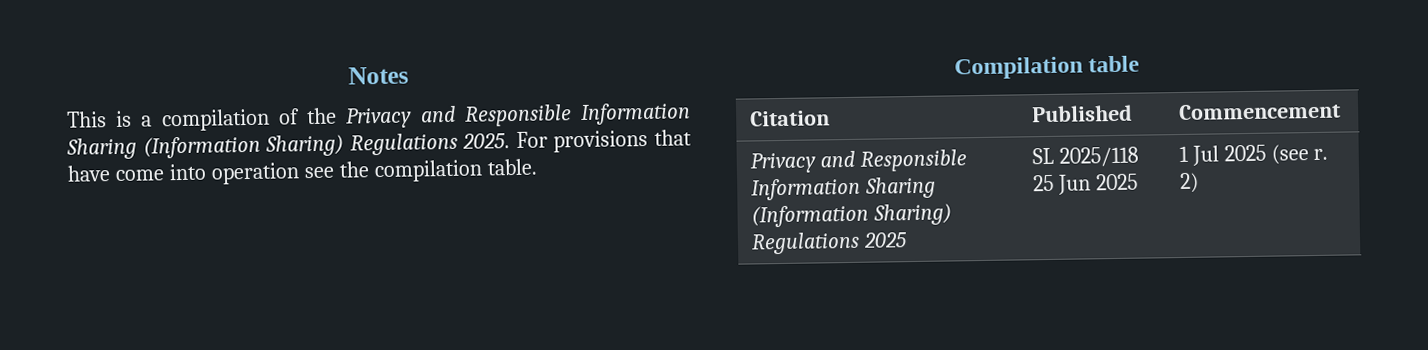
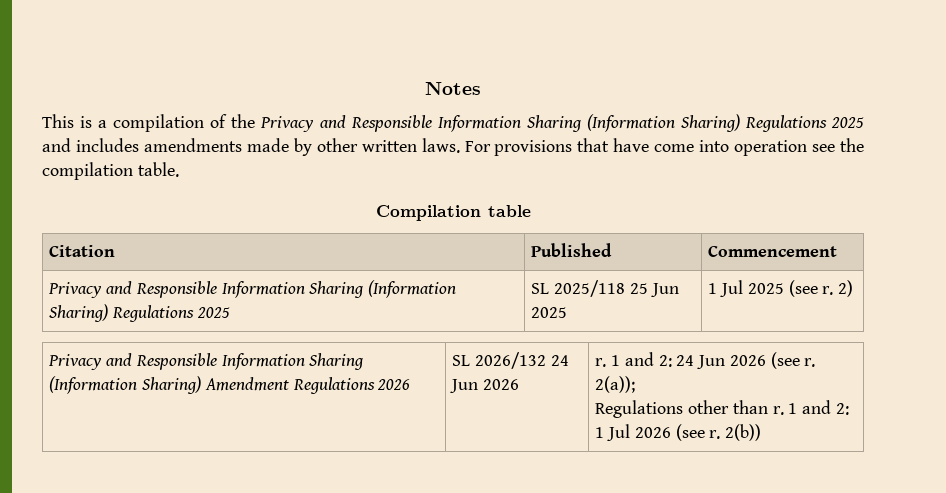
[462,133,511,149] 2025. -> [830,117,864,128] [42,138,460,156] 2025 and includes amendments made by other written laws.
(1199, 183) none -> [48,353,364,370] [49,376,411,394] [452,352,569,369] [450,379,520,393] [595,352,816,369] [595,376,636,393] [595,400,849,418] [595,424,762,441] // Privacy and Responsible Information Sharing (Information Sharing) Amendment Regulations 2026 | SL 2026/132 24 Jun 2026 | r. 1 and 2: 24 Jun 2026 (see r. 2(a)); // Regulations other than r. 1 and 2: 1 Jul 2026 (see r. 2(b))

